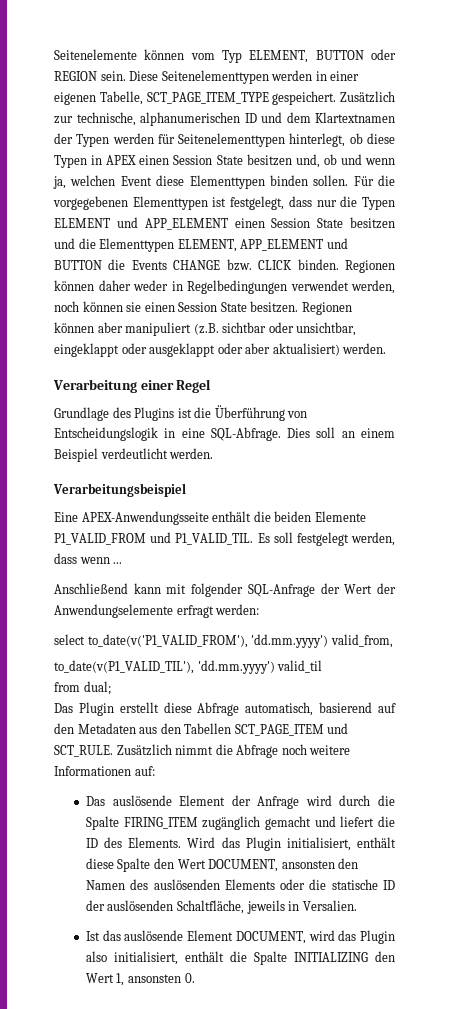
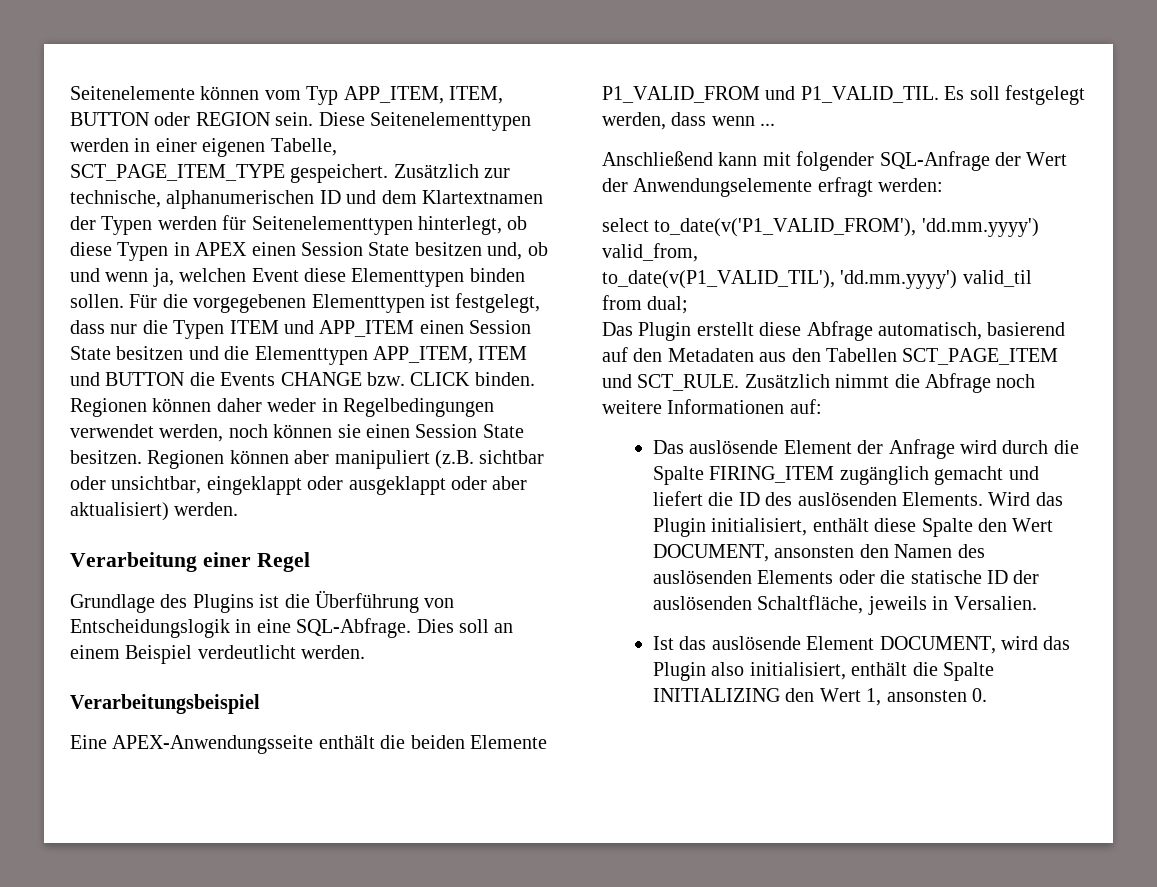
[249,50,309,63] ELEMENT, -> [343,86,503,104] APP_ITEM, ITEM,
[54,217,228,230] ELEMENT und APP_ELEMENT -> [229,320,415,337] ITEM und APP_ITEM
[177,239,324,252] ELEMENT, APP_ELEMENT -> [373,346,528,364] APP_ITEM, ITEM
(123, 842) none -> [797,492,897,506] auslösenden

